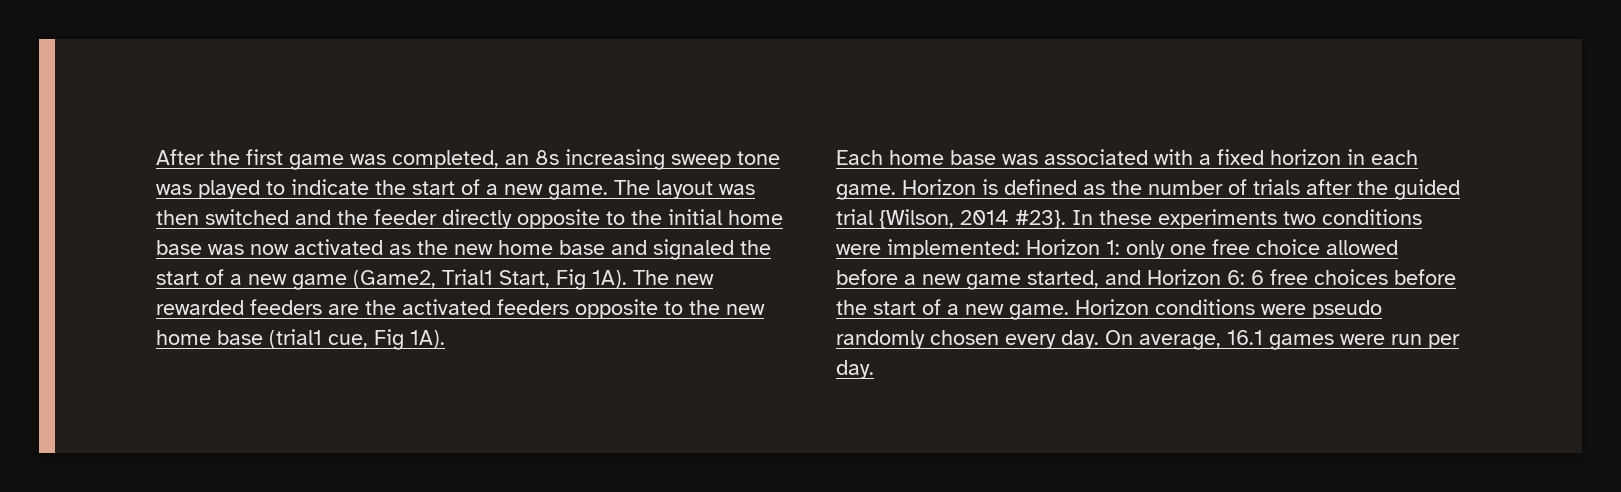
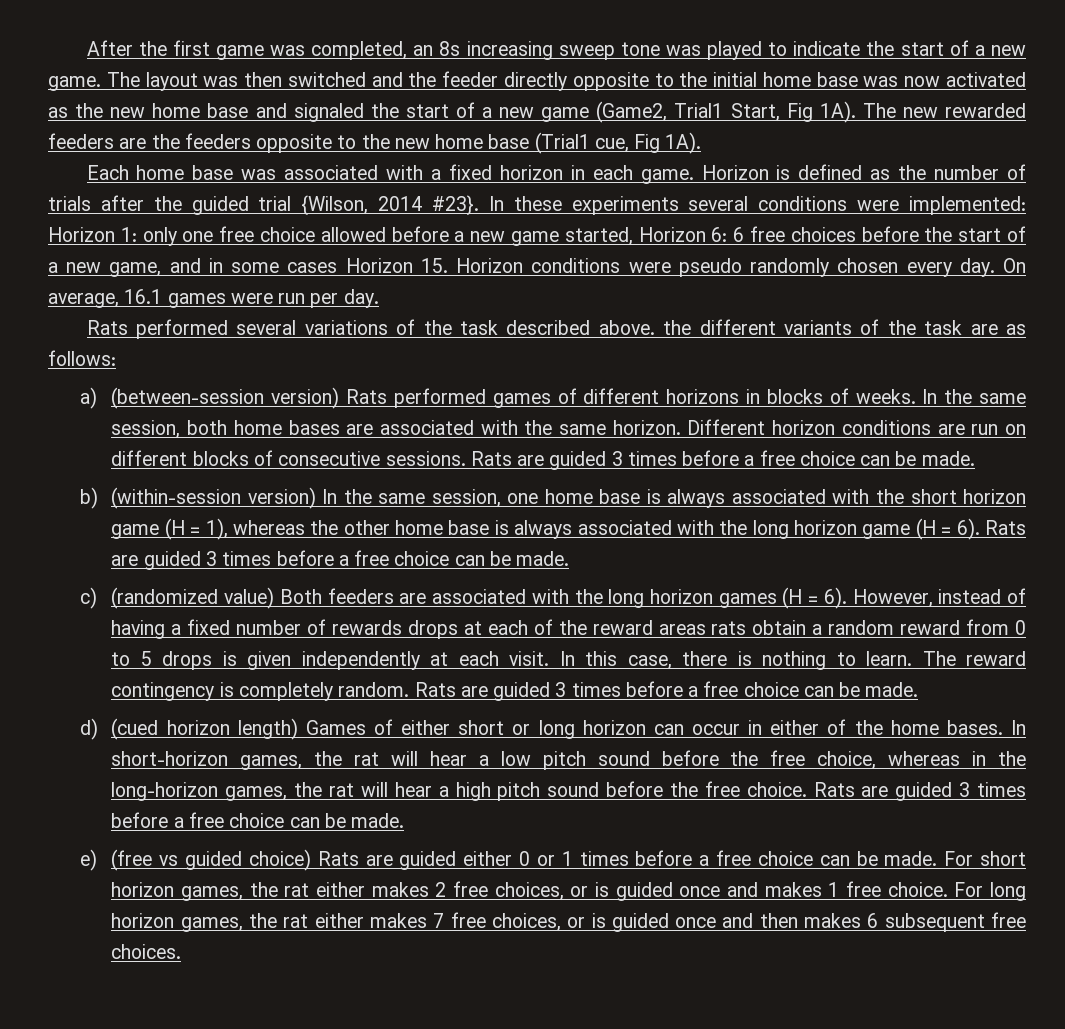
[402,299,491,315] activated -> (180, 141) none
[269,329,322,349] (trial1 -> [534,132,590,154] (Trial1
[1283,211,1316,225] two -> [688,196,749,211] several
[1105,270,1141,285] and -> (633, 236) none
[1009,304,1069,320] game. -> [109,258,448,277] game, and in some cases Horizon 15.
(874, 369) none -> [86,319,1026,339] [48,350,116,366] [79,387,1026,409] [111,419,1027,439] [111,450,975,470] [79,487,1026,509] [111,518,1027,540] [111,550,570,570] [79,587,1027,609] [111,619,1026,639] [111,651,1026,670] [111,681,919,701] [79,718,1027,740] [111,750,1027,770] [111,781,1026,801] [111,812,405,828] [79,849,1027,871] [111,881,1026,901] [111,912,1026,932] [111,944,182,959] // Rats performed several variations of the task described above. the different variants of the task are as follows: // a) (between-session version) Rats performed games of different horizons in blocks of weeks. In the same session, both home bases are associated with the same horizon. Different horizon conditions are run on different blocks of consecutive sessions. Rats are guided 3 times before a free choice can be made. // b) (within-session version) In the same session, one home base is always associated with the short horizon game (H = 1), whereas the other home base is always associated with the long horizon game (H = 6). Rats are guided 3 times before a free choice can be made. // c) (randomized value) Both feeders are associated with the long horizon games (H = 6). However, instead of having a fixed number of rewards drops at each of the reward areas rats obtain a random reward from 0 to 5 drops is given independently at each visit. In this case, there is nothing to learn. The reward contingency is completely random. Rats are guided 3 times before a free choice can be made. // d) (cued horizon length) Games of either short or long horizon can occur in either of the home bases. In short-horizon games, the rat will hear a low pitch sound before the free choice, whereas in the long-horizon games, the rat will hear a high pitch sound before the free choice. Rats are guided 3 times before a free choice can be made. // e) (free vs guided choice) Rats are guided either 0 or 1 times before a free choice can be made. For short horizon games, the rat either makes 2 free choices, or is guided once and makes 1 free choice. For long horizon games, the rat either makes 7 free choices, or is guided once and then makes 6 subsequent free choices.

